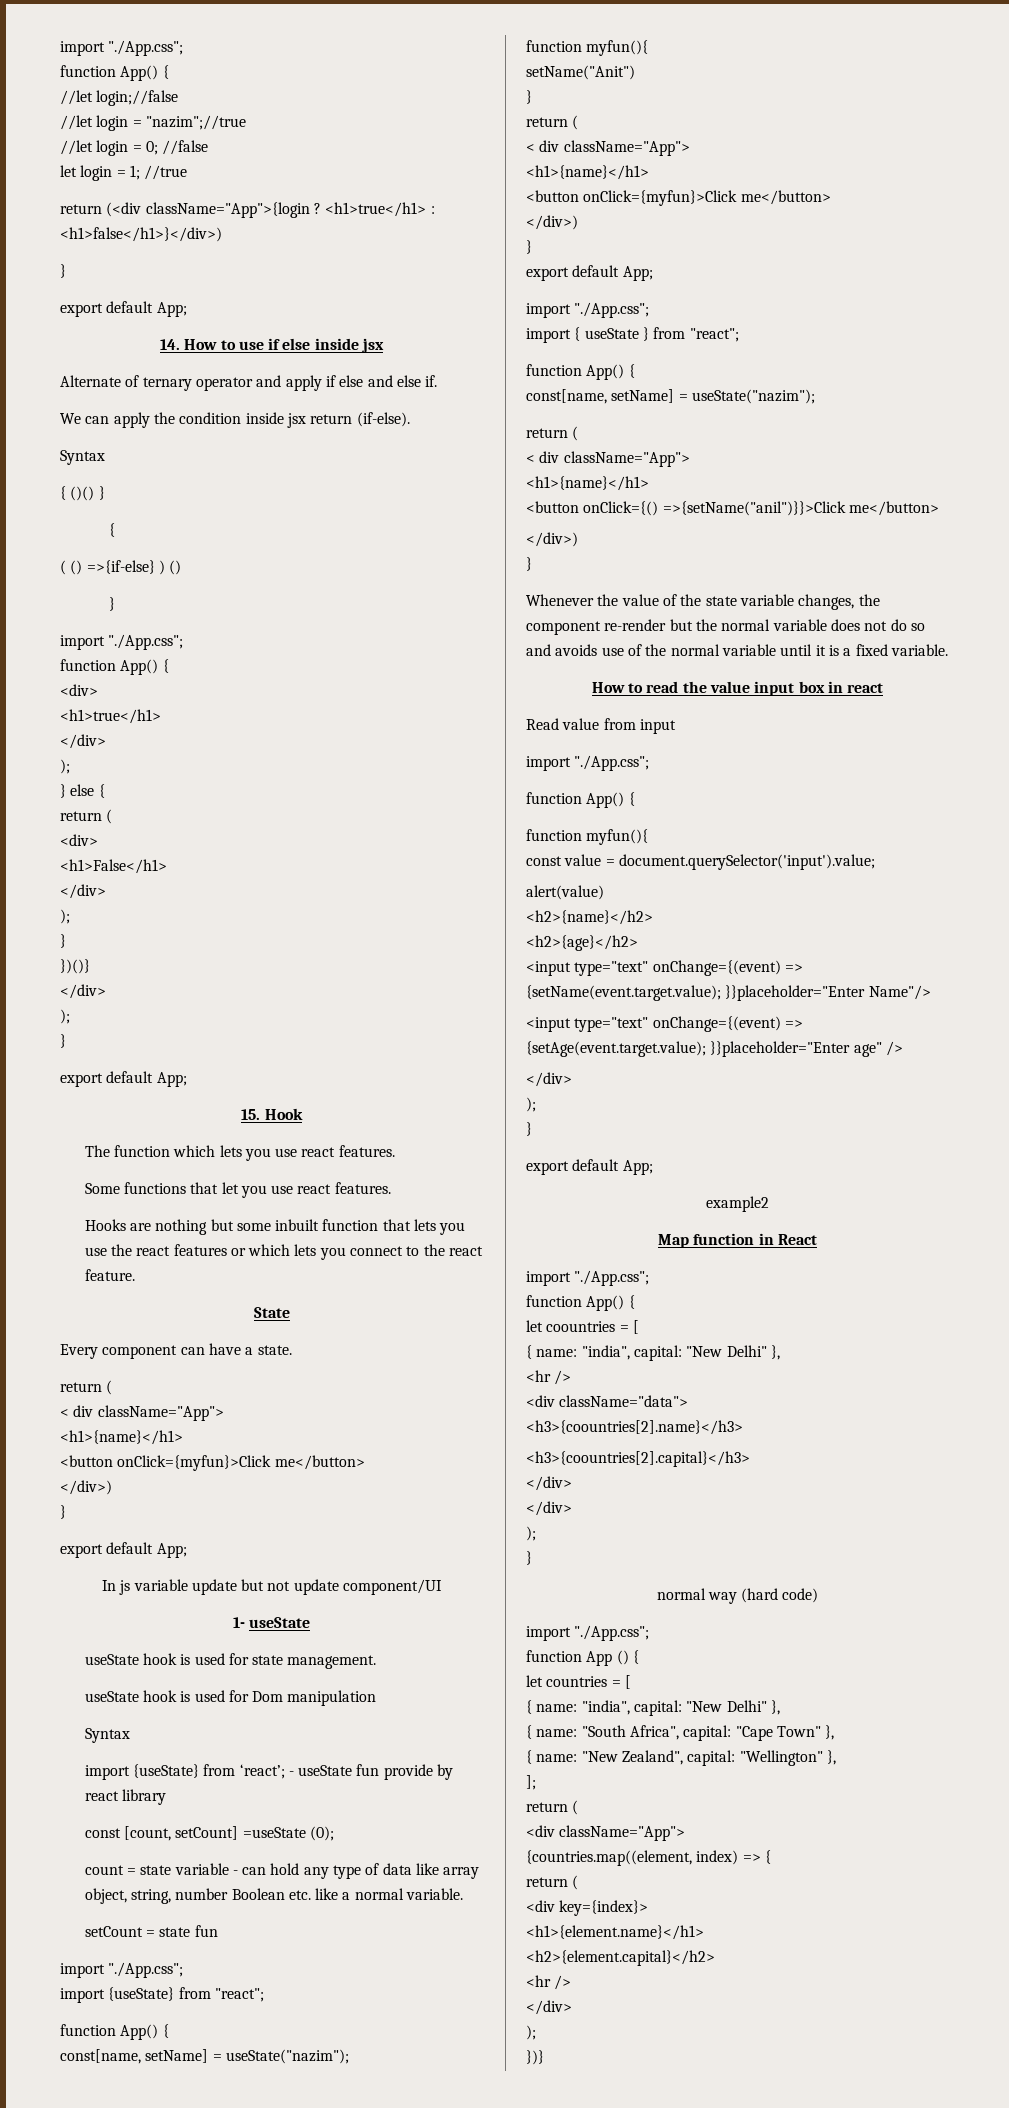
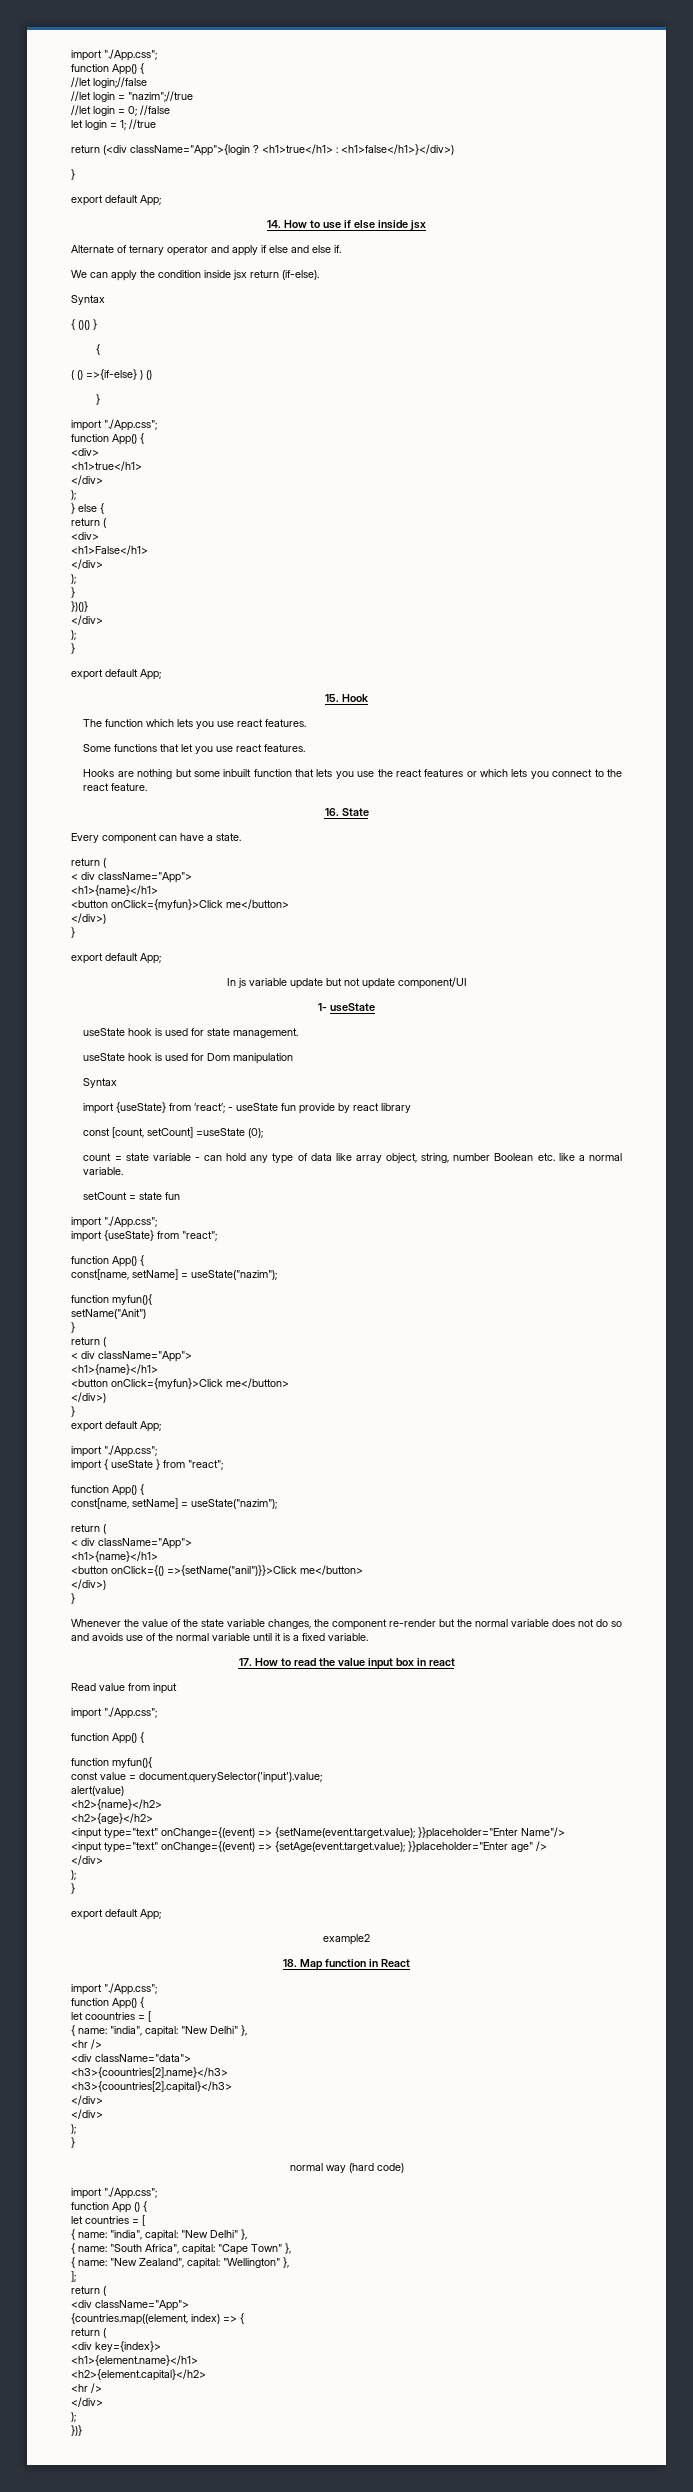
(135, 1275) none -> [324,808,339,816] 16.
(948, 650) none -> [238,1658,252,1666] 17.
(769, 1204) none -> [283,1959,297,1967] 18.

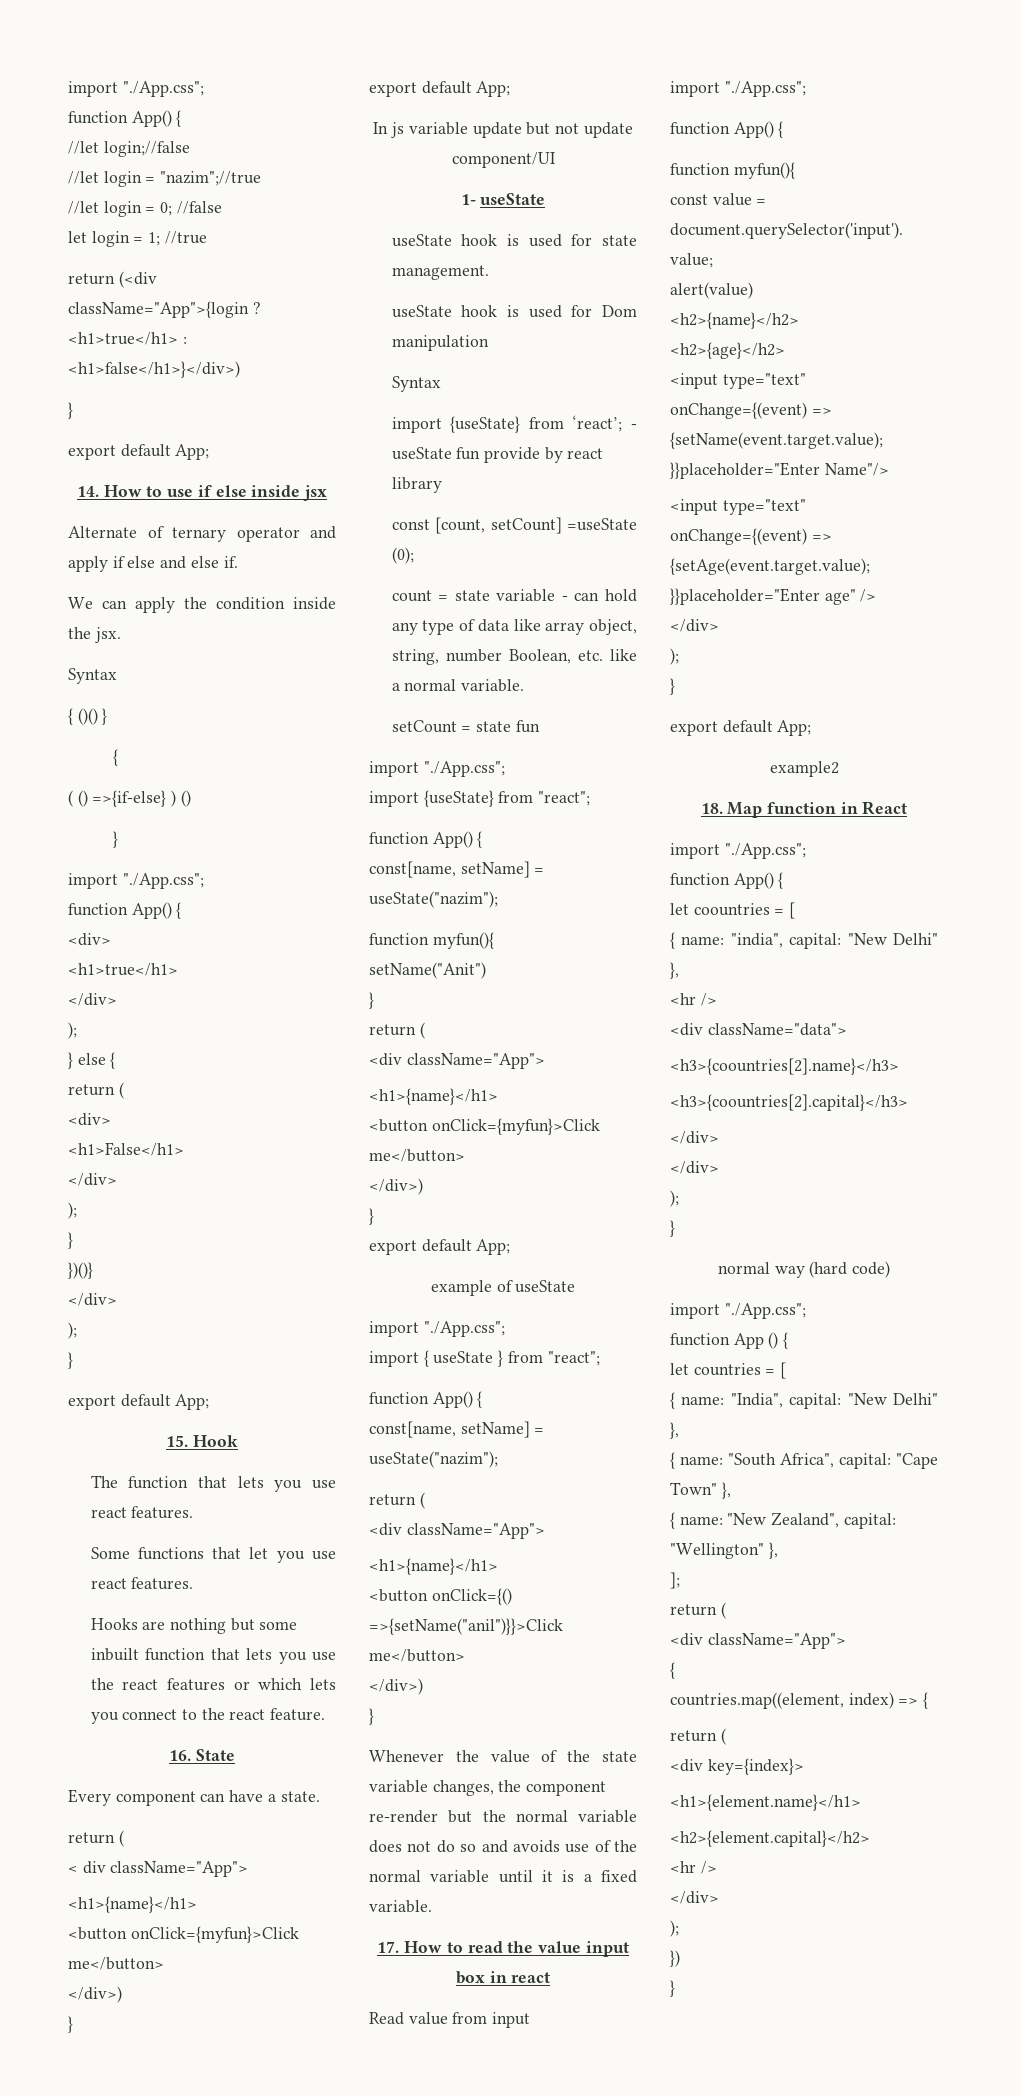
[233,270,319,280] jsx return (if-else). -> [68,627,121,643] the jsx.
[146,719,175,727] which -> [197,1476,227,1488] that
[494,1153,534,1161] Boolean -> [508,649,571,664] Boolean,
[71,1351,95,1359] < div -> [369,1053,402,1066] <div
(161, 1426) none -> [430,1280,576,1296] // example of useState
[71,1538,95,1546] < div -> [369,1523,402,1536] <div
[110,2230,142,2240] "india", -> [730,1393,783,1408] "India",
[71,2313,188,2325] {countries.map((element, -> [670,1662,675,1679] [670,1692,844,1709] { // countries.map((element,
[71,2425,82,2436] })} -> [670,1950,680,1967] [670,1980,675,1997] }) // }

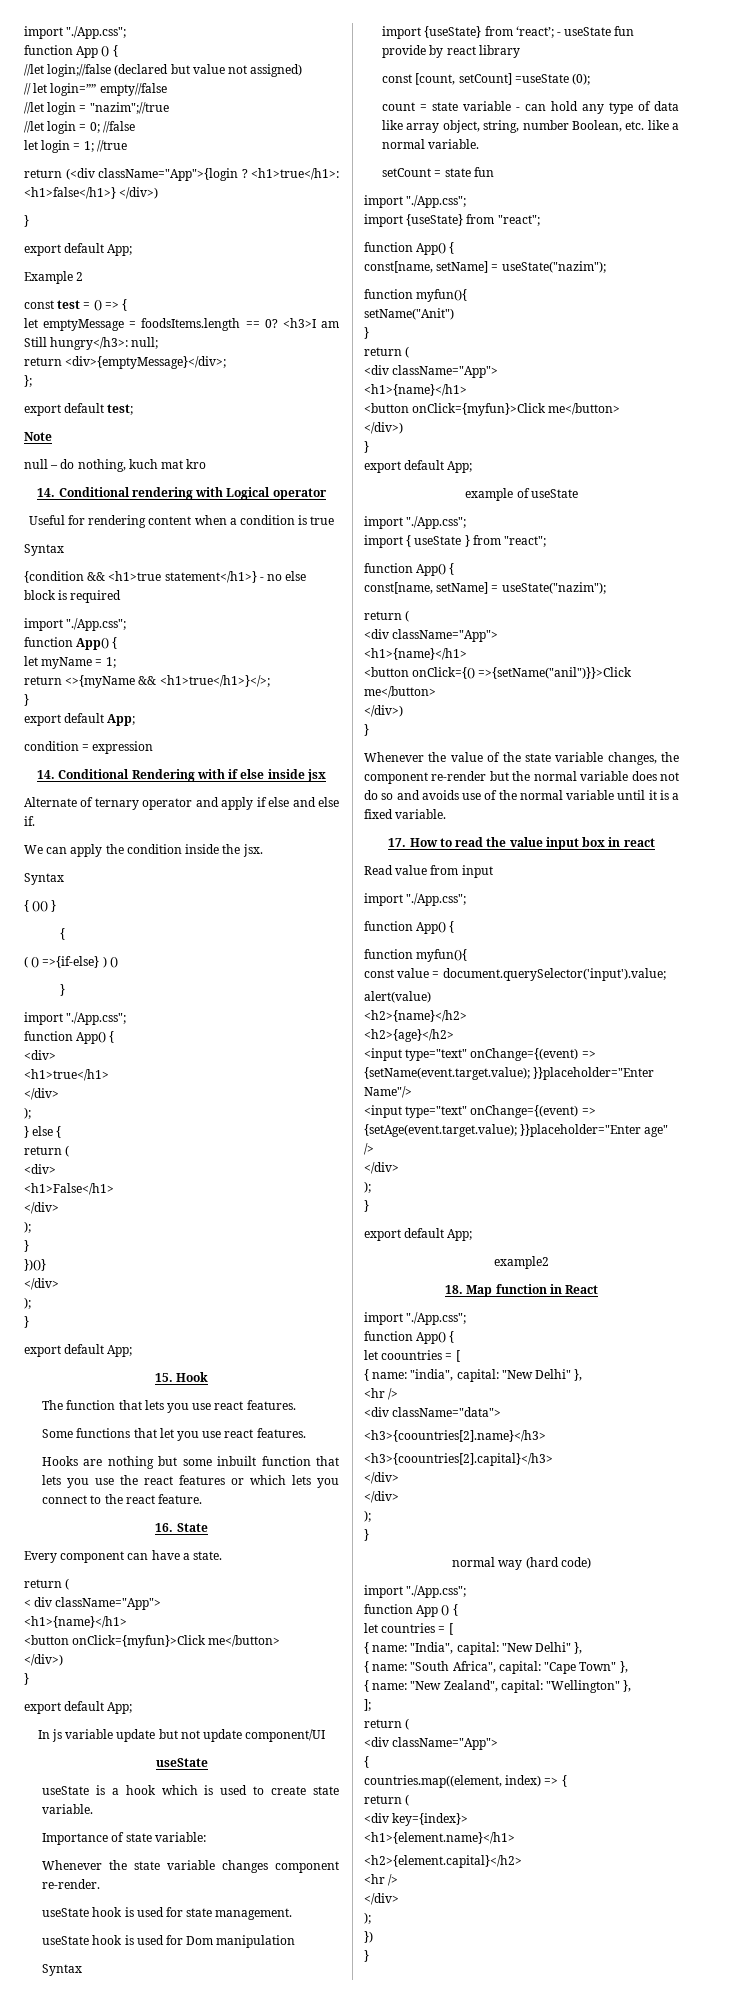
[68,81,204,97] [68,110,172,127] import "./App.css"; // function App() -> [24,26,127,39] [24,45,110,58] import "./App.css"; // function App ()
(190, 149) none -> [114,64,303,77] [24,83,167,96] (declared but value not assigned) // // let login=”” empty//false
[68,332,187,345] [68,361,240,378] [68,402,73,419] [68,444,210,460] [76,485,194,497] <h1>true</h1> : <h1>false</h1>}</div>) // } // export default App; // 14. How to use -> [251,168,339,180] [24,187,159,199] [24,215,29,227] [24,243,133,256] [24,271,84,284] [24,299,128,311] [24,318,339,331] [24,337,159,350] [24,356,227,369] [24,375,32,387] [24,403,134,416] [24,432,52,441] [24,459,207,472] [37,487,327,500] [28,515,335,528] [24,544,64,556] [24,571,307,583] [24,590,122,603] [24,618,127,631] [24,637,118,650] [24,656,116,669] [24,675,270,688] [24,694,29,706] [24,713,136,726] [24,741,154,754] [37,769,225,782] <h1>true</h1>: <h1>false</h1>} </div>) // } // export default App; // Example 2 // const test = () => { // let emptyMessage = foodsItems.length == 0? <h3>I am Still hungry</h3>: null; // return <div>{emptyMessage}</div>; // }; // export default test; // Note // null – do nothing, kuch mat kro // 14. Conditional rendering with Logical operator // Useful for rendering content when a condition is true // Syntax // {condition && <h1>true statement</h1>} - no else block is required // import "./App.css"; // function App() { // let myName = 1; // return <>{myName && <h1>true</h1>}</>; // } // export default App; // condition = expression // 14. Conditional Rendering with
[460,193,546,205] 1- useState -> [155,1758,208,1767] [42,1785,339,1795] [42,1804,94,1814] [42,1832,206,1845] [42,1860,339,1873] [42,1879,101,1889] useState // useState is a hook which is used to create state variable. // Importance of state variable: // Whenever the state variable changes component re-render.

